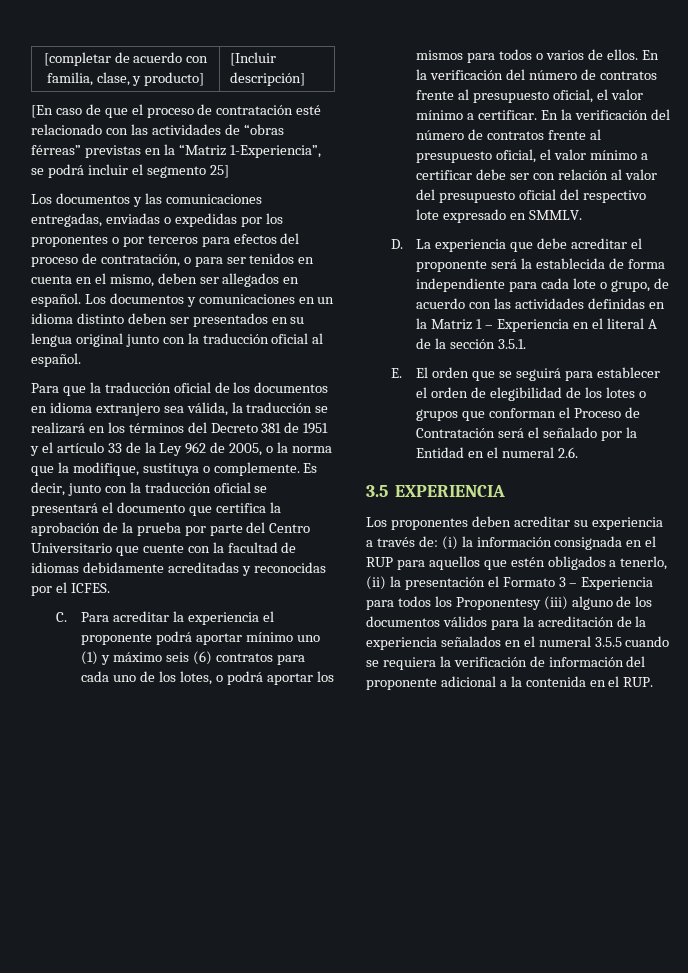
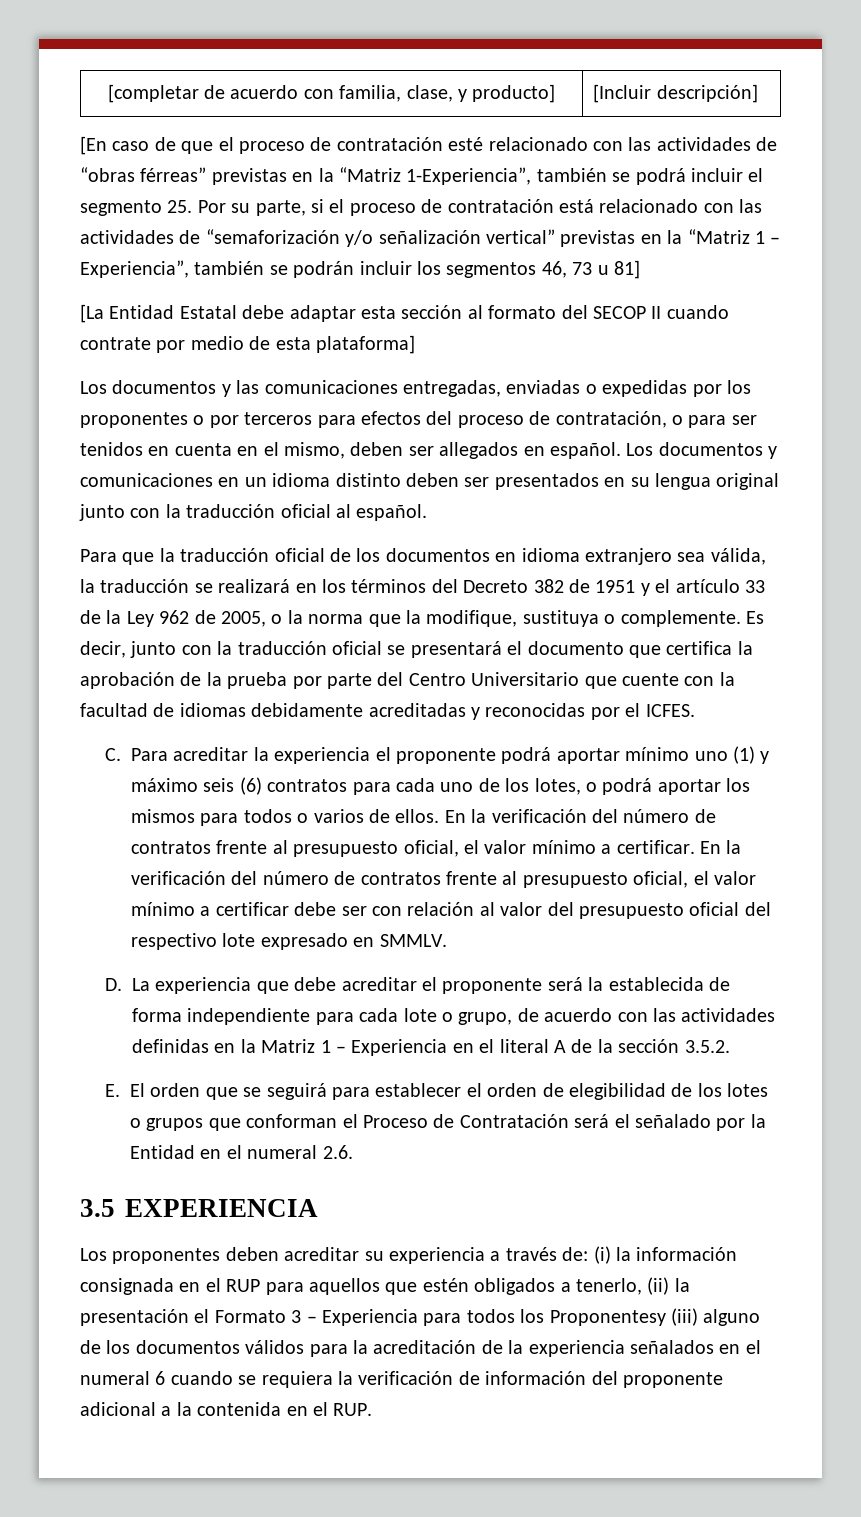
(321, 151) none -> [536,168,607,182] también
[209,165,229,178] 25] -> [167,199,763,216] [80,229,781,247] [80,260,640,279] [80,304,729,323] [80,335,415,354] 25. Por su parte, si el proceso de contratación está relacionado con las actividades de “semaforización y/o señalización vertical” previstas en la “Matriz 1 – Experiencia”, también se podrán incluir los segmentos 46, 73 u 81] // [La Entidad Estatal debe adaptar esta sección al formato del SECOP II cuando contrate por medio de esta plataforma]
[261,423,282,433] 381 -> [533,579,564,593] 382
[498,339,527,349] 3.5.1. -> [684,1040,730,1053] 3.5.2.
[594,637,622,647] 3.5.5 -> [155,1371,166,1385] 6

